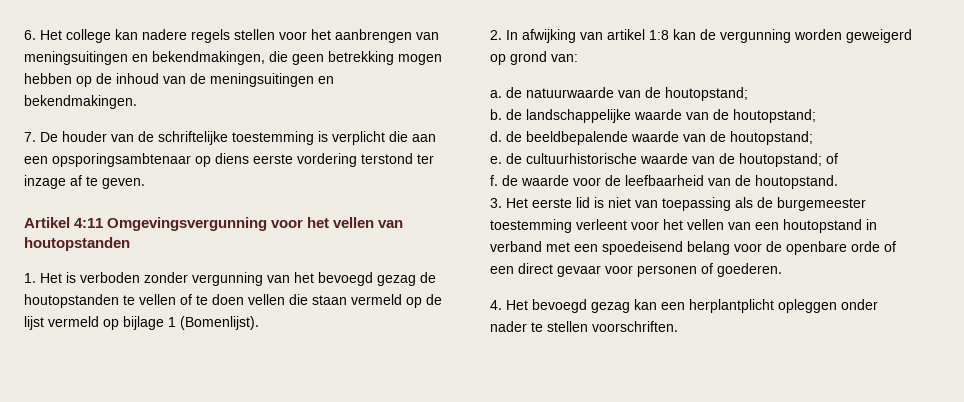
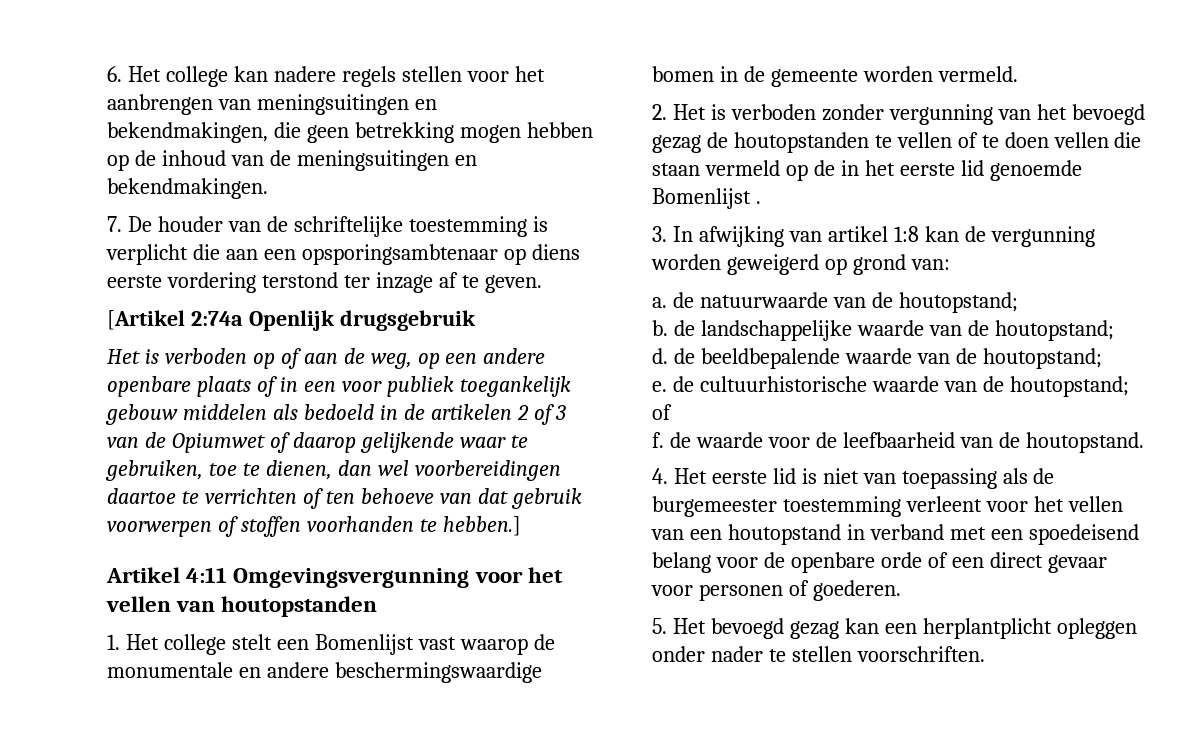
(145, 183) none -> [107,310,476,331] [107,348,546,369] [107,376,571,397] [105,404,567,425] [107,432,528,453] [105,460,561,481] [107,488,582,509] [107,516,521,537] // [Artikel 2:74a Openlijk drugsgebruik // Het is verboden op of aan de weg, op een andere openbare plaats of in een voor publiek toegankelijk gebouw middelen als bedoeld in de artikelen 2 of 3 van de Opiumwet of daarop gelijkende waar te gebruiken, toe te dienen, dan wel voorbereidingen daartoe te verrichten of ten behoeve van dat gebruik voorwerpen of stoffen voorhanden te hebben.]
(62, 278) none -> [163,634,555,655] [107,662,542,683] [652,66,1018,87] [652,104,706,120] college stelt een Bomenlijst vast waarop de monumentale en andere beschermingswaardige bomen in de gemeente worden vermeld. // 2. Het
[24,316,259,330] [490,30,502,40] lijst vermeld op bijlage 1 (Bomenlijst). // 2. -> [840,160,1082,181] [652,188,761,209] [652,226,667,242] in het eerste lid genoemde Bomenlijst . // 3.
[490,198,502,208] 3. -> [652,468,668,484] 4.
[490,300,502,310] 4. -> [652,618,667,634] 5.

